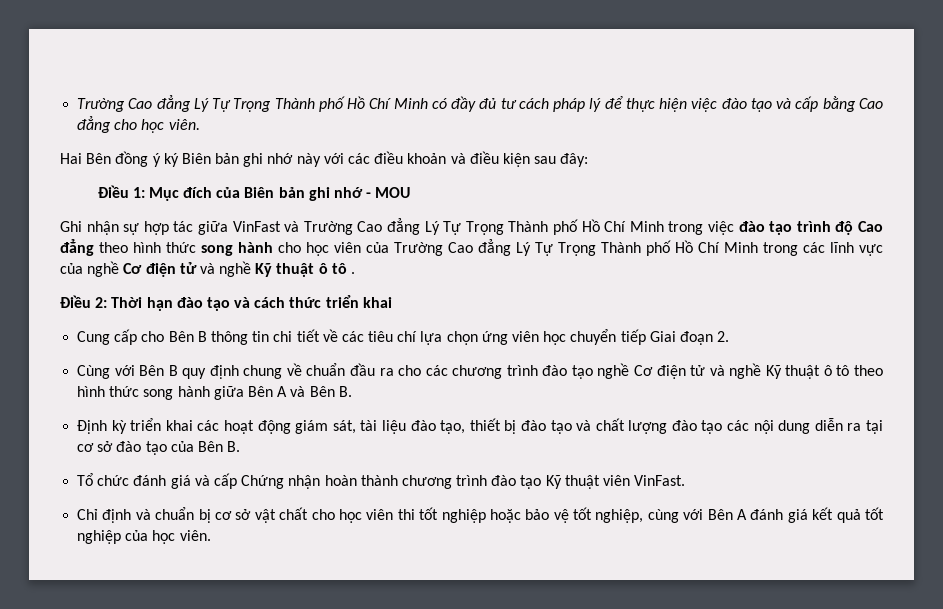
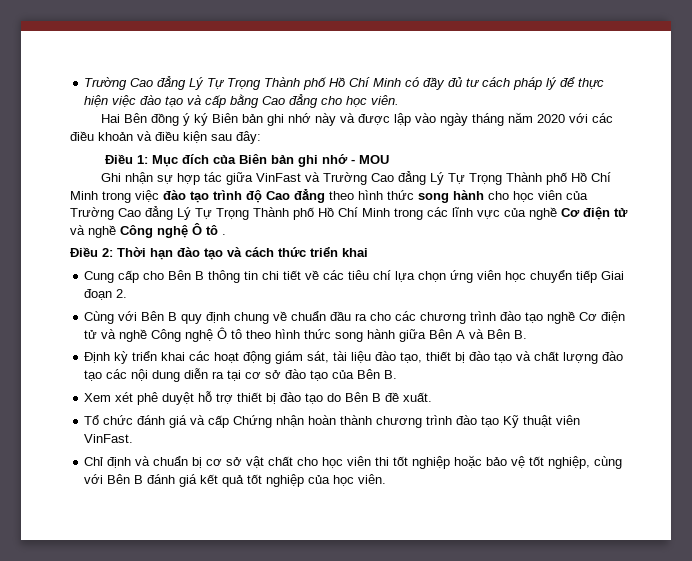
(321, 160) none -> [340,112,566,126] và được lập vào ngày tháng năm 2020
[255,263,328,277] Kỹ thuật ô -> [120,223,202,238] Công nghệ Ô
[765,365,832,379] Kỹ thuật ô -> [151,327,228,342] Công nghệ Ô
(241, 446) none -> [84,391,433,405] // Xem xét phê duyệt hỗ trợ thiết bị đào tạo do Bên B đề xuất.
[737,509,748,520] A -> [134,475,144,484] B

